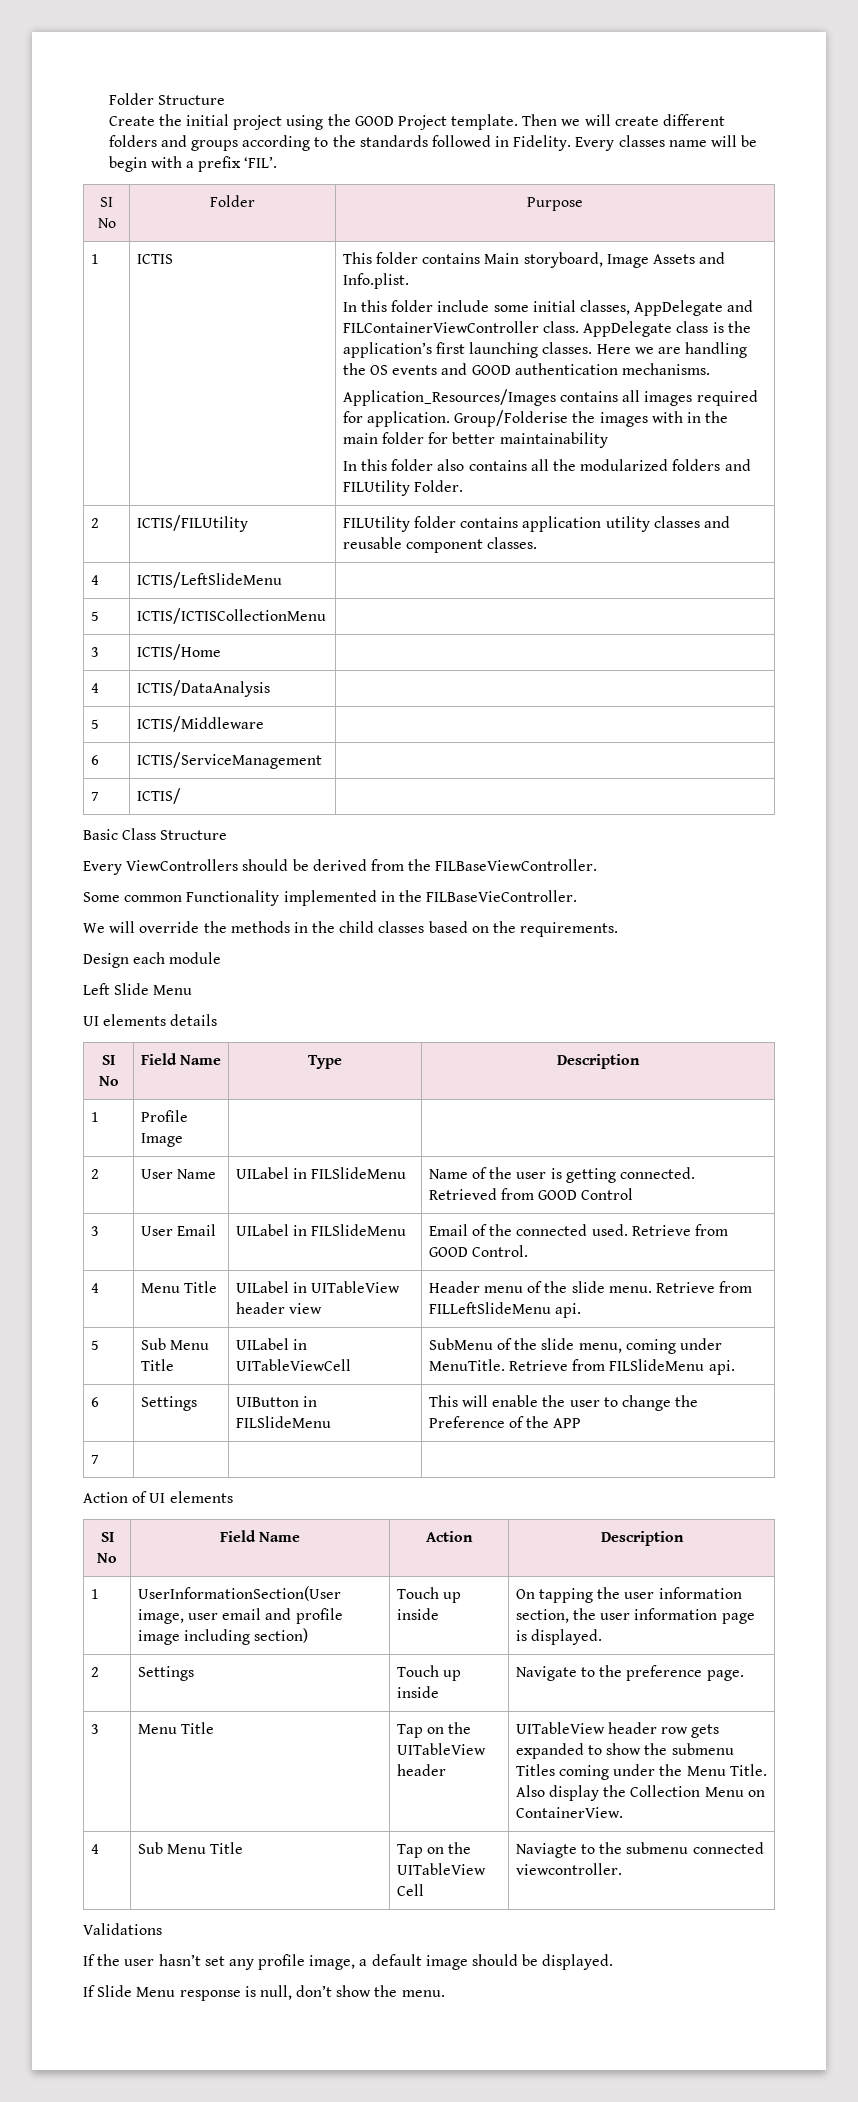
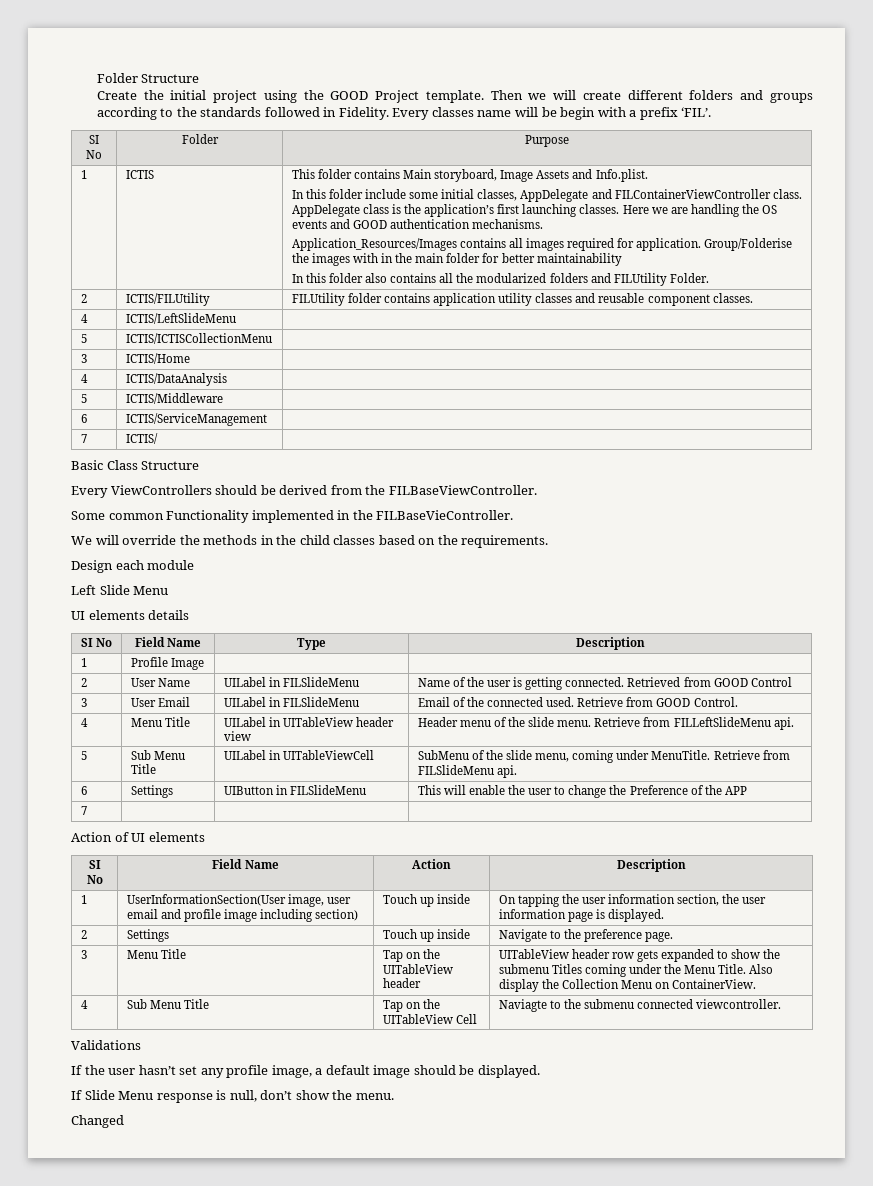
(445, 1993) none -> [71,1115,124,1128] // Changed

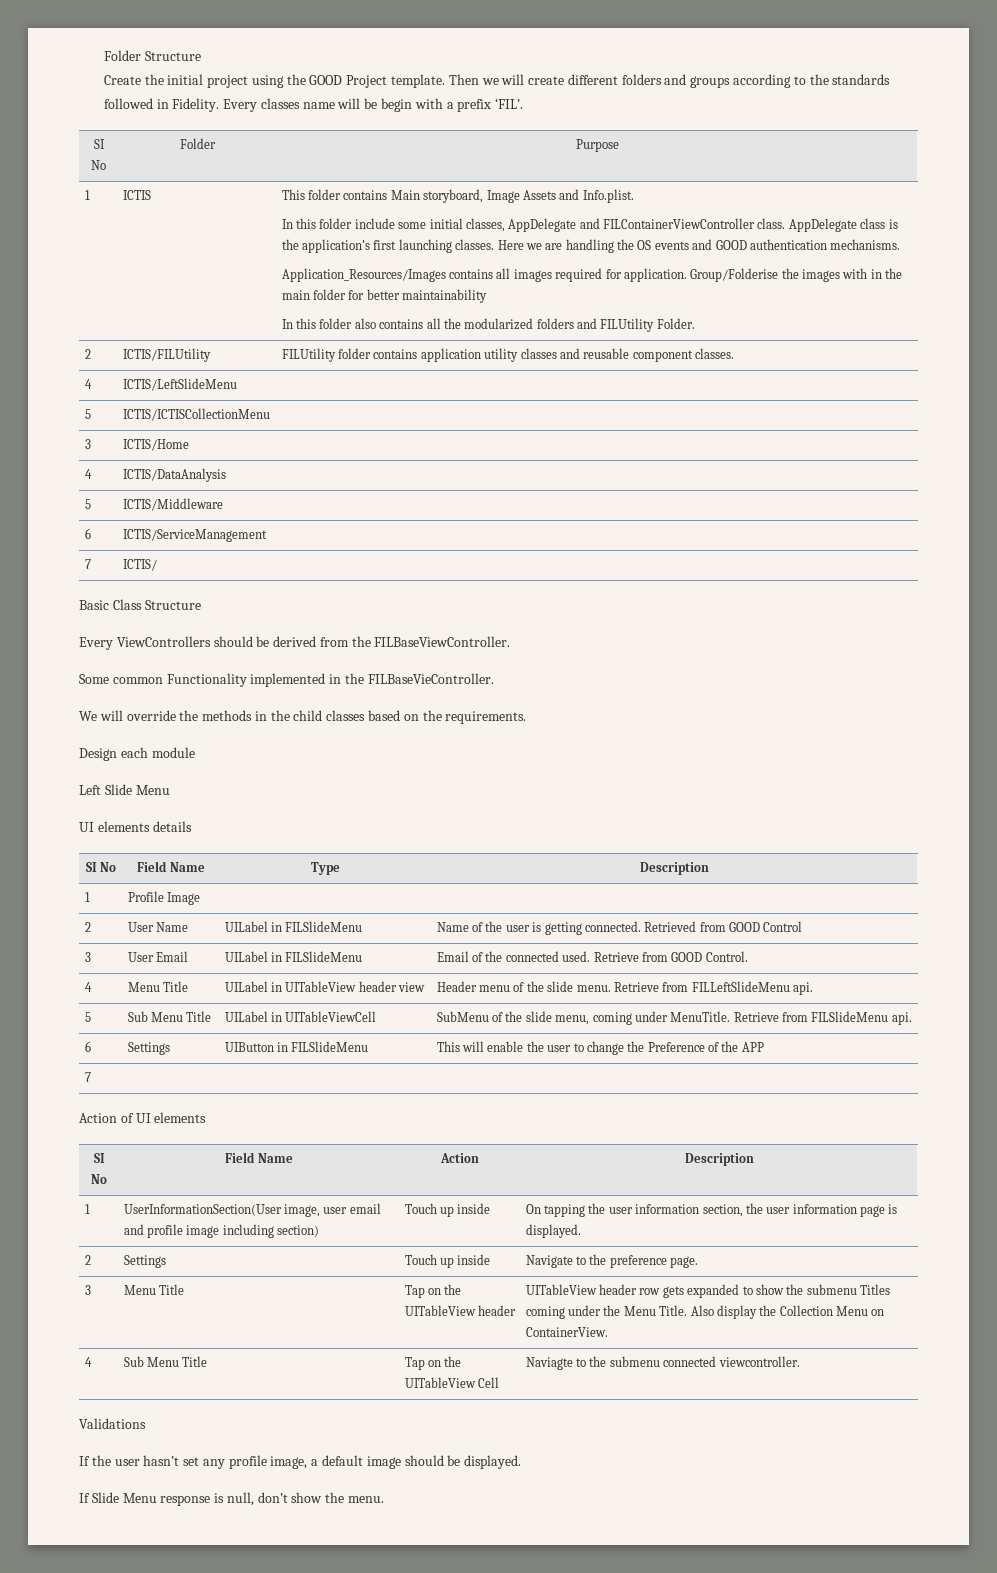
[71,1115,124,1128] // Changed -> (385, 1499) none

